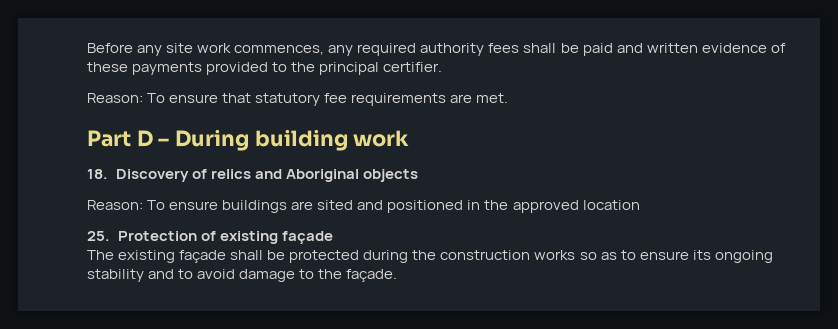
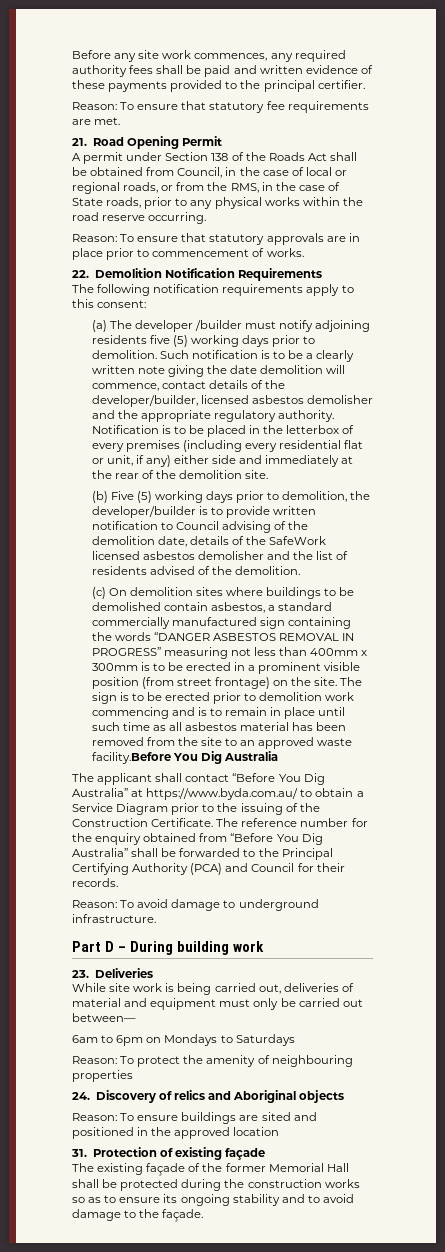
(509, 98) none -> [72,136,222,149] [72,152,357,164] [72,167,347,178] [72,182,340,194] [72,197,363,209] [72,212,207,224] [72,233,360,245] [72,248,304,260] [72,268,322,281] [72,284,354,296] [72,299,147,308] [91,320,371,332] [91,335,316,347] [91,350,355,362] [91,365,346,377] [91,380,285,391] [91,395,373,407] [91,410,334,422] [91,425,355,437] [91,440,364,452] [91,455,354,467] [91,470,269,479] [91,491,371,503] [91,506,316,518] [91,521,309,533] [91,536,327,547] [91,551,349,560] [91,566,300,575] [91,587,355,599] [91,602,332,613] [91,617,351,629] [91,632,355,641] [91,647,368,659] [91,662,361,674] [91,677,363,689] [91,692,355,704] [91,707,346,719] [91,722,347,731] [91,737,353,749] [91,751,278,764] [72,773,325,785] [72,788,364,800] [72,803,320,815] [72,818,368,827] [72,833,323,845] [72,848,333,860] [72,863,345,875] [72,878,118,887] [72,899,319,911] [72,914,156,923] // 21. Road Opening Permit // A permit under Section 138 of the Roads Act shall be obtained from Council, in the case of local or regional roads, or from the RMS, in the case of State roads, prior to any physical works within the road reserve occurring. // Reason: To ensure that statutory approvals are in place prior to commencement of works. // 22. Demolition Notification Requirements // The following notification requirements apply to this consent: // (a) The developer /builder must notify adjoining residents five (5) working days prior to demolition. Such notification is to be a clearly written note giving the date demolition will commence, contact details of the developer/builder, licensed asbestos demolisher and the appropriate regulatory authority. Notification is to be placed in the letterbox of every premises (including every residential flat or unit, if any) either side and immediately at the rear of the demolition site. // (b) Five (5) working days prior to demolition, the developer/builder is to provide written notification to Council advising of the demolition date, details of the SafeWork licensed asbestos demolisher and the list of residents advised of the demolition. // (c) On demolition sites where buildings to be demolished contain asbestos, a standard commercially manufactured sign containing the words “DANGER ASBESTOS REMOVAL IN PROGRESS” measuring not less than 400mm x 300mm is to be erected in a prominent visible position (from street frontage) on the site. The sign is to be erected prior to demolition work commencing and is to remain in place until such time as all asbestos material has been removed from the site to an approved waste facility.Before You Dig Australia // The applicant shall contact “Before You Dig Australia” at https://www.byda.com.au/ to obtain a Service Diagram prior to the issuing of the Construction Certificate. The reference number for the enquiry obtained from “Before You Dig Australia” shall be forwarded to the Principal Certifying Authority (PCA) and Council for their records. // Reason: To avoid damage to underground infrastructure.
[87,169,108,179] 18. -> [72,968,153,978] [72,983,354,995] [72,998,363,1010] [72,1013,136,1022] [72,1034,295,1046] [72,1055,353,1067] [72,1070,133,1082] [72,1092,90,1100] 23. Deliveries // While site work is being carried out, deliveries of material and equipment must only be carried out between— // 6am to 6pm on Mondays to Saturdays // Reason: To protect the amenity of neighbouring properties // 24.
[87,231,110,241] 25. -> [71,1149,87,1157] 31.
(227, 256) none -> [188,1163,349,1172] of the former Memorial Hall

